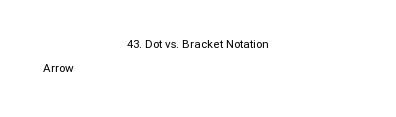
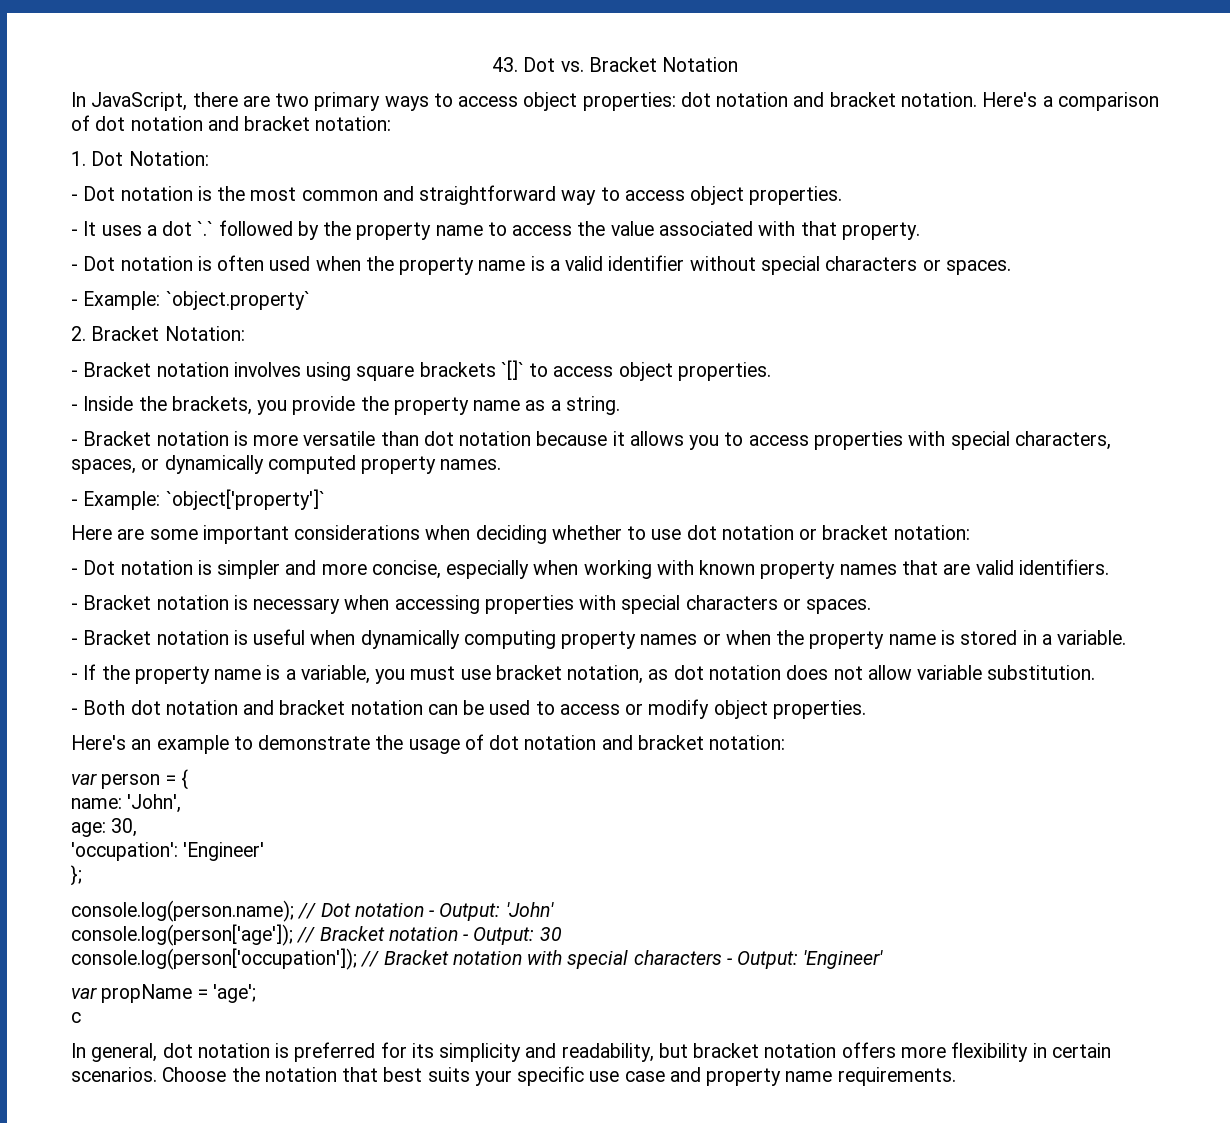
[43,64,74,72] Arrow -> [71,92,1159,111] [71,115,392,131] [71,151,209,166] [71,185,843,205] [71,220,920,240] [71,255,1011,275] [71,291,310,310] [71,326,245,341] [71,360,771,381] [71,396,620,415] [71,431,1111,450] [71,455,502,474] [71,489,325,510] [71,525,970,544] [71,559,1109,579] [71,595,872,614] [71,629,1127,649] [71,664,1096,684] [71,699,866,719] [71,734,786,754] [71,769,188,790] [71,794,182,813] [71,818,138,837] [71,842,265,861] [71,865,82,886] [71,900,554,922] [71,924,562,946] [71,948,884,970] [71,984,256,1003] [71,1012,81,1023] [71,1042,1111,1062] [71,1066,956,1086] In JavaScript, there are two primary ways to access object properties: dot notation and bracket notation. Here's a comparison of dot notation and bracket notation: // 1. Dot Notation: // - Dot notation is the most common and straightforward way to access object properties. // - It uses a dot `.` followed by the property name to access the value associated with that property. // - Dot notation is often used when the property name is a valid identifier without special characters or spaces. // - Example: `object.property` // 2. Bracket Notation: // - Bracket notation involves using square brackets `[]` to access object properties. // - Inside the brackets, you provide the property name as a string. // - Bracket notation is more versatile than dot notation because it allows you to access properties with special characters, spaces, or dynamically computed property names. // - Example: `object['property']` // Here are some important considerations when deciding whether to use dot notation or bracket notation: // - Dot notation is simpler and more concise, especially when working with known property names that are valid identifiers. // - Bracket notation is necessary when accessing properties with special characters or spaces. // - Bracket notation is useful when dynamically computing property names or when the property name is stored in a variable. // - If the property name is a variable, you must use bracket notation, as dot notation does not allow variable substitution. // - Both dot notation and bracket notation can be used to access or modify object properties. // Here's an example to demonstrate the usage of dot notation and bracket notation: // var person = { // name: 'John', // age: 30, // 'occupation': 'Engineer' // }; // console.log(person.name); // Dot notation - Output: 'John' // console.log(person['age']); // Bracket notation - Output: 30 // console.log(person['occupation']); // Bracket notation with special characters - Output: 'Engineer' // var propName = 'age'; // c // In general, dot notation is preferred for its simplicity and readability, but bracket notation offers more flexibility in certain scenarios. Choose the notation that best suits your specific use case and property name requirements.

